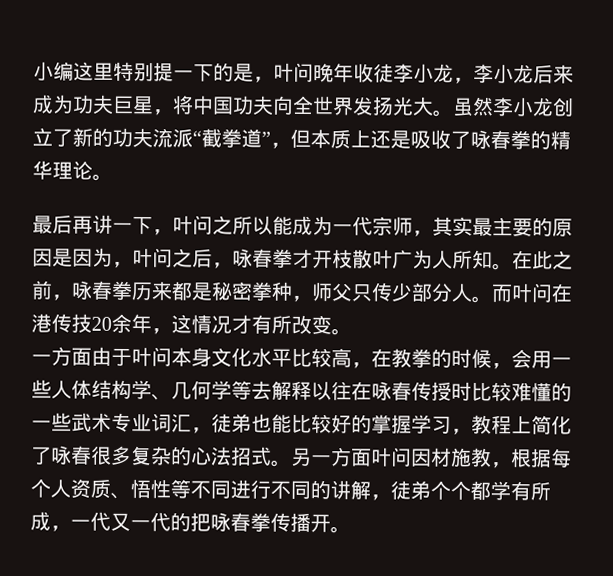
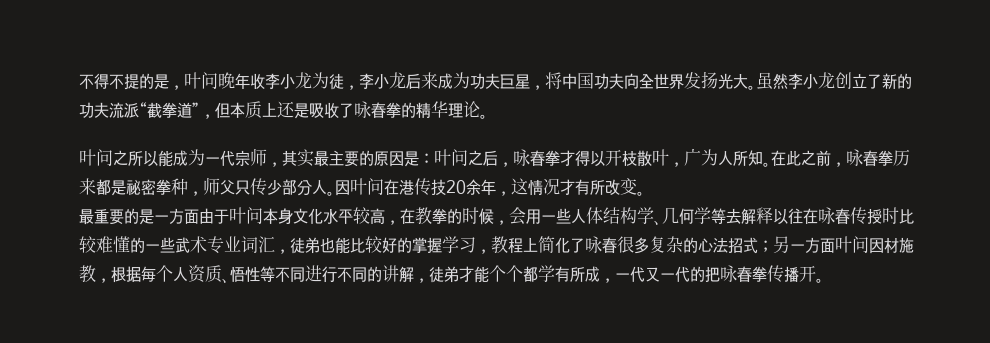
[33,61,214,82] 小编这里特别提一下 -> [79,73,139,90] 不得不提
[373,63,454,83] 徒李小龙 -> [265,72,344,90] 李小龙为徒
[32,214,173,236] 最后再讲一下， -> (488, 116) none
[72,247,133,269] 因为， -> [419,153,434,164] ：
(313, 258) none -> [575,150,605,167] 得以
(393, 259) none -> [669,162,684,167] ，
[491,284,513,303] 而 -> [335,180,350,196] 因
(352, 332) none -> [79,208,154,225] 最重要的是
[291,348,312,368] 比 -> (353, 216) none
[271,459,292,467] 。 -> [758,240,773,252] ；
(431, 490) none -> [459,266,489,283] 才能

